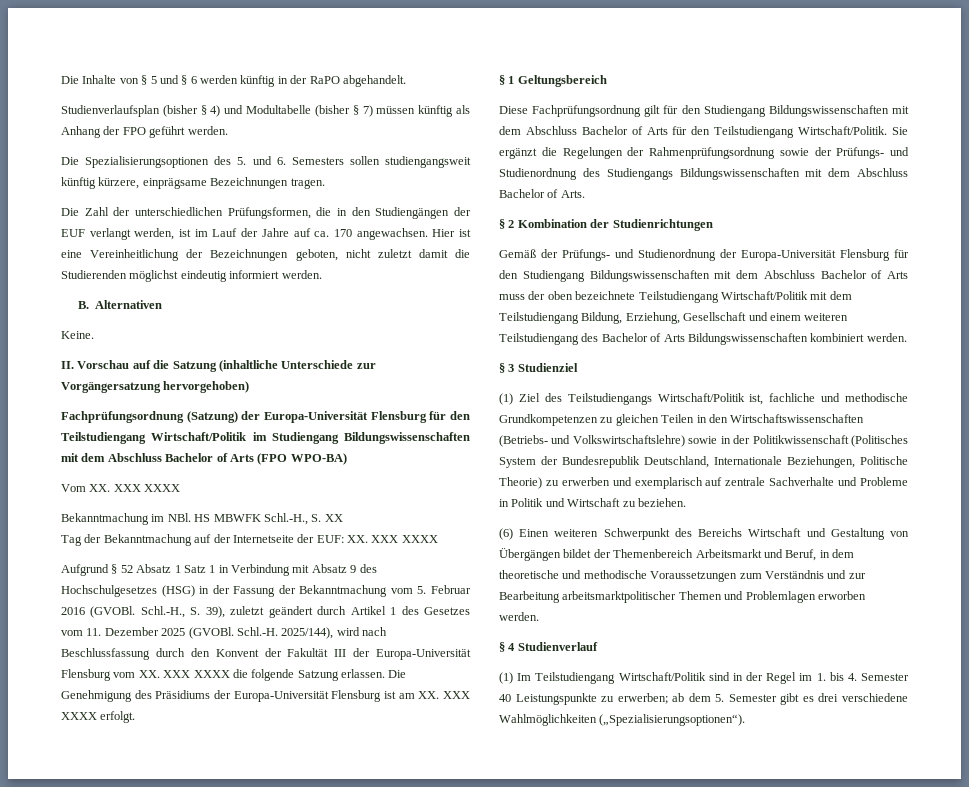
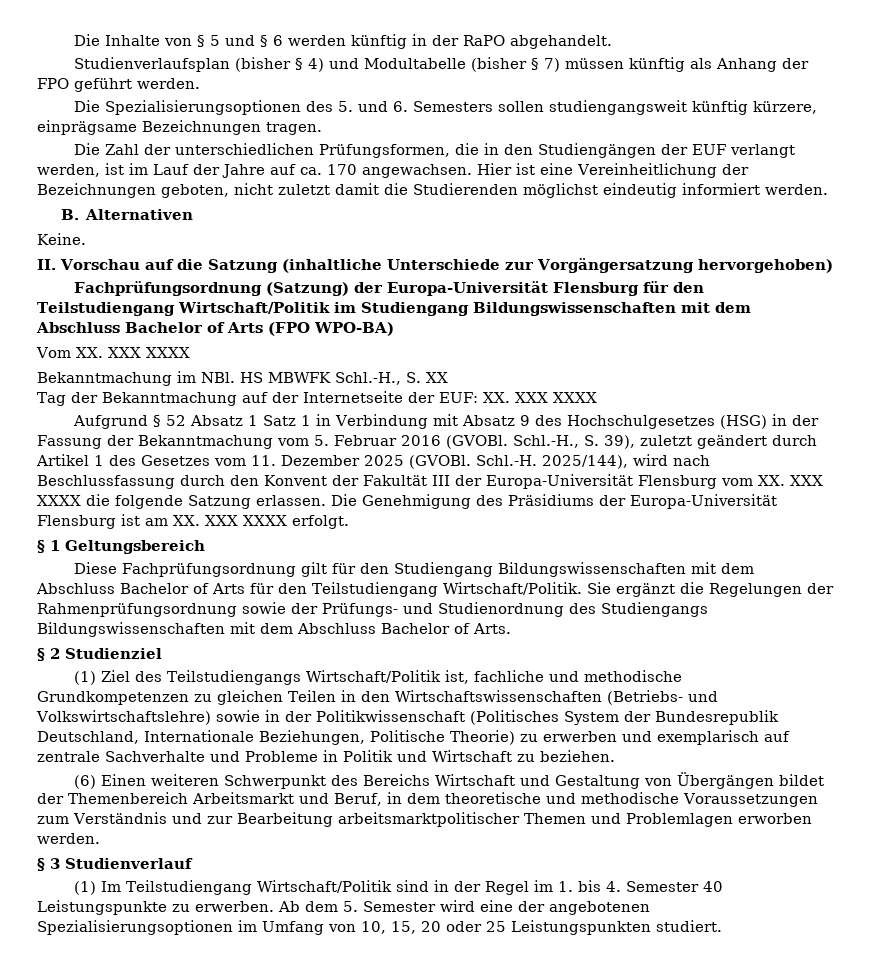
[517,219,713,231] [499,249,909,261] [499,270,908,282] [499,291,852,303] [499,312,849,324] [499,333,907,345] [499,363,515,373] Kombination der Studienrichtungen // Gemäß der Prüfungs- und Studienordnung der Europa-Universität Flensburg für den Studiengang Bildungswissenschaften mit dem Abschluss Bachelor of Arts muss der oben bezeichnete Teilstudiengang Wirtschaft/Politik mit dem Teilstudiengang Bildung, Erziehung, Gesellschaft und einem weiteren Teilstudiengang des Bachelor of Arts Bildungswissenschaften kombiniert werden. // § 3 -> (60, 653) none
[508,643,516,651] 4 -> [50,858,60,869] 3
[617,693,685,704] erwerben; ab -> [195,901,300,912] erwerben. Ab
[780,693,908,705] [499,714,746,726] gibt es drei verschiedene Wahlmöglichkeiten („Spezialisierungsoptionen“). -> [440,900,650,915] [37,920,722,935] wird eine der angebotenen Spezialisierungsoptionen im Umfang von 10, 15, 20 oder 25 Leistungspunkten studiert.

